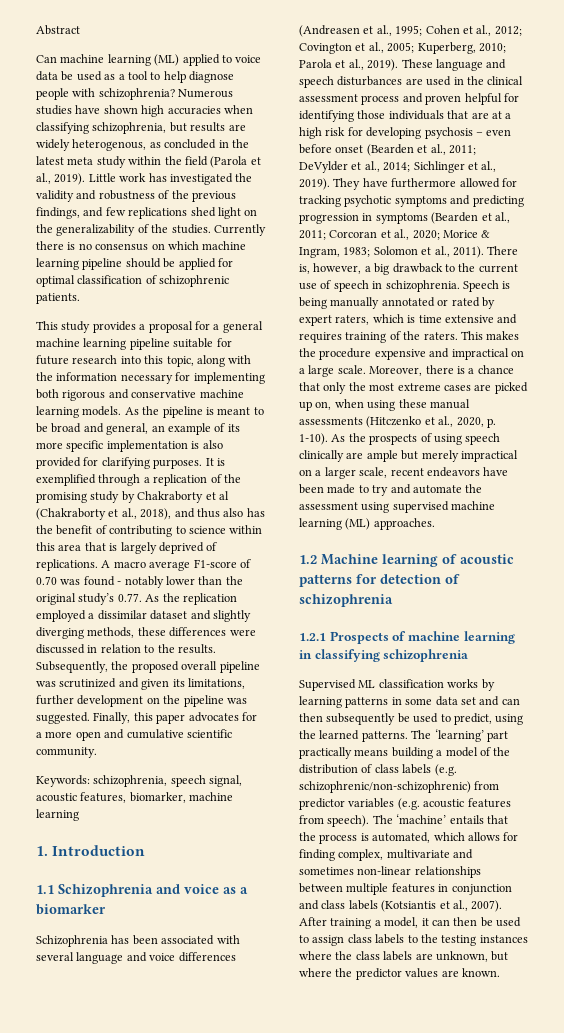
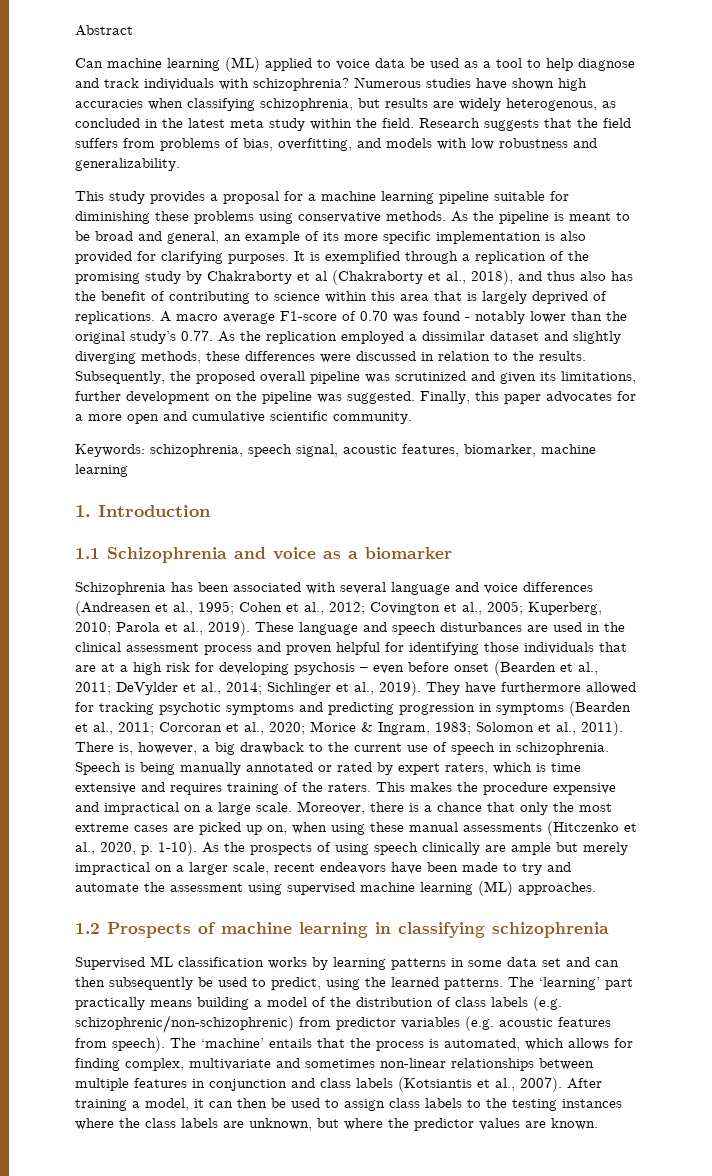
[36,88,69,100] people -> [75,78,214,90] and track individuals
[184,156,261,168] [36,173,253,185] [36,190,236,202] [36,207,258,219] [36,224,266,236] [36,241,247,251] [36,258,233,270] [36,275,230,287] [36,293,80,304] field (Parola et al., 2019). Little work has investigated the validity and robustness of the previous findings, and few replications shed light on the generalizability of the studies. Currently there is no consensus on which machine learning pipeline should be applied for optimal classification of schizophrenic patients. -> [382,118,631,131] [75,138,597,151] [75,158,180,171] field. Research suggests that the field suffers from problems of bias, overfitting, and models with low robustness and generalizability.
[222,321,263,333] general -> (316, 197) none
[36,355,252,367] [36,372,265,384] [36,389,244,401] [36,406,122,418] future research into this topic, along with the information necessary for implementing both rigorous and conservative machine learning models. -> [75,211,446,224] diminishing these problems using conservative methods.
[321,554,514,567] [299,574,460,587] [299,594,393,607] [299,633,326,641] Machine learning of acoustic patterns for detection of schizophrenia // 1.2.1 -> (100, 928) none

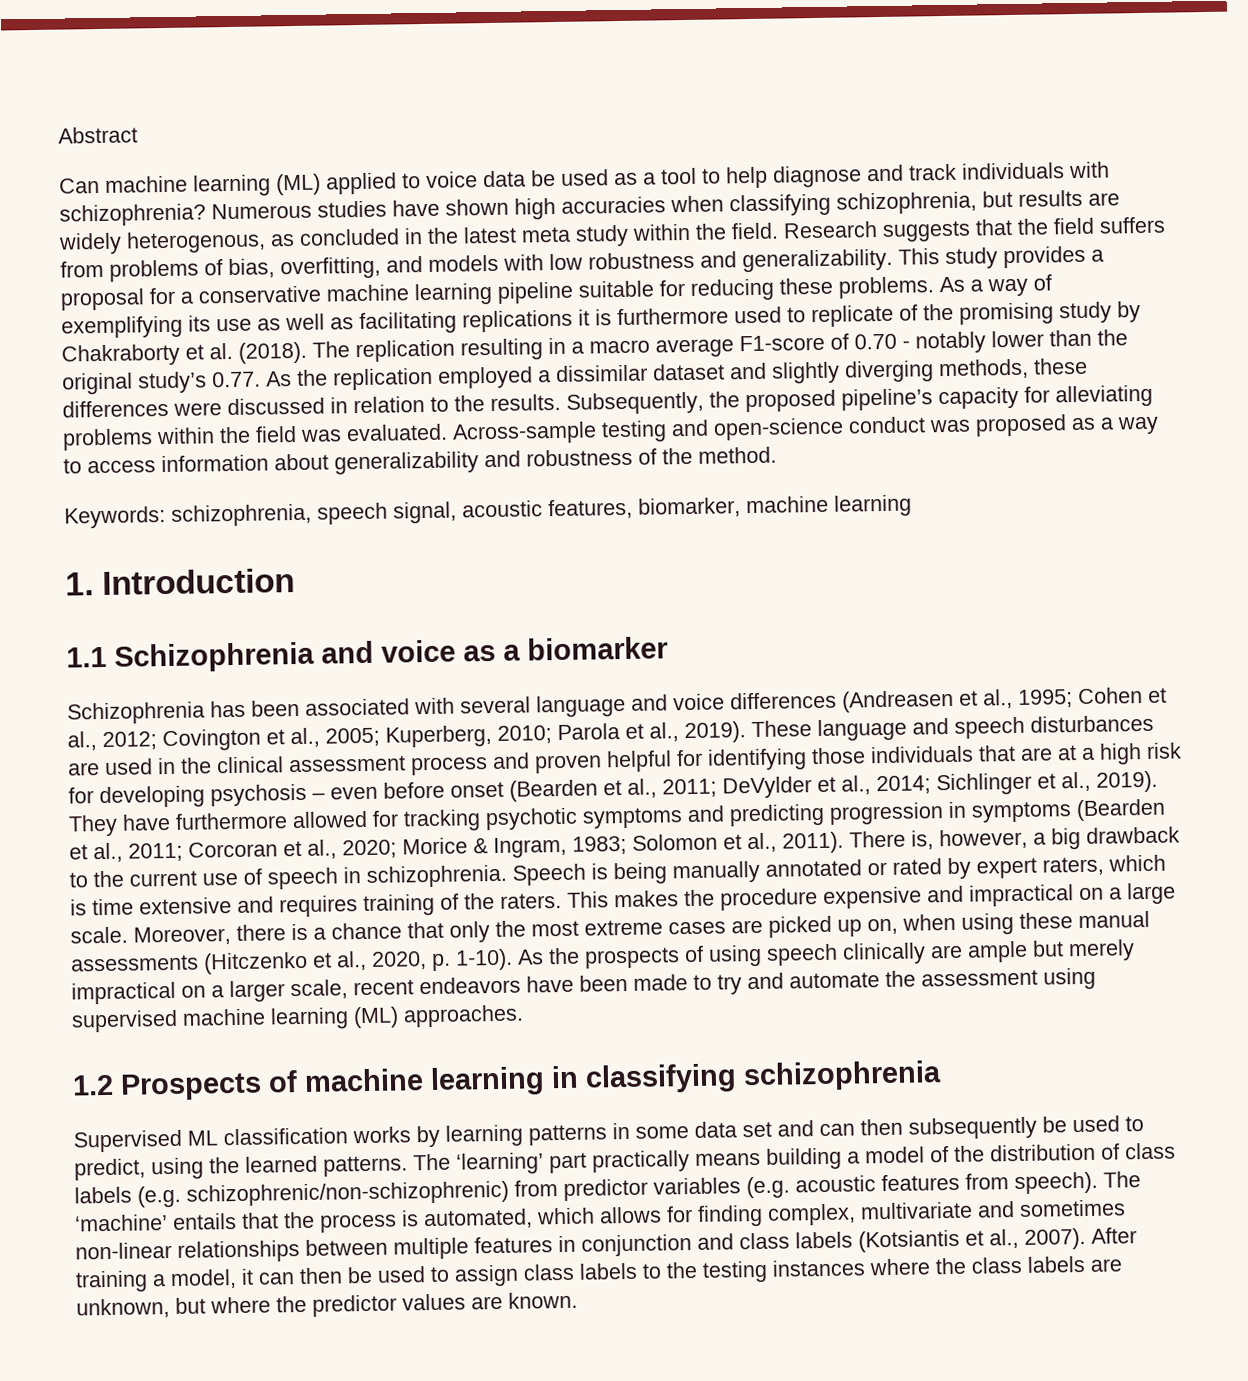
(180, 164) // -> (893, 260) none
(316, 197) none -> [198,285,321,304] conservative
[75,211,630,224] [75,231,586,244] [75,251,546,264] diminishing these problems using conservative methods. As the pipeline is meant to be broad and general, an example of its more specific implementation is also provided for clarifying purposes. It is exemplified through a replication -> [690,274,1052,301] [61,304,894,339] reducing these problems. As a way of exemplifying its use as well as facilitating replications it is furthermore used to replicate
[315,270,633,285] [75,291,607,304] [75,311,171,324] al (Chakraborty et al., 2018), and thus also has the benefit of contributing to science within this area that is largely deprived of replications. A -> [209,337,584,364] al. (2018). The replication resulting in a
[393,311,460,323] was found -> (897, 341) none
[260,371,636,384] [75,391,636,404] [75,411,412,424] overall pipeline was scrutinized and given its limitations, further development on the pipeline was suggested. Finally, this paper advocates for a more open and cumulative scientific community. -> [841,384,1153,411] [62,414,1159,451] [63,446,777,475] pipeline’s capacity for alleviating problems within the field was evaluated. Across-sample testing and open-science conduct was proposed as a way to access information about generalizability and robustness of the method.

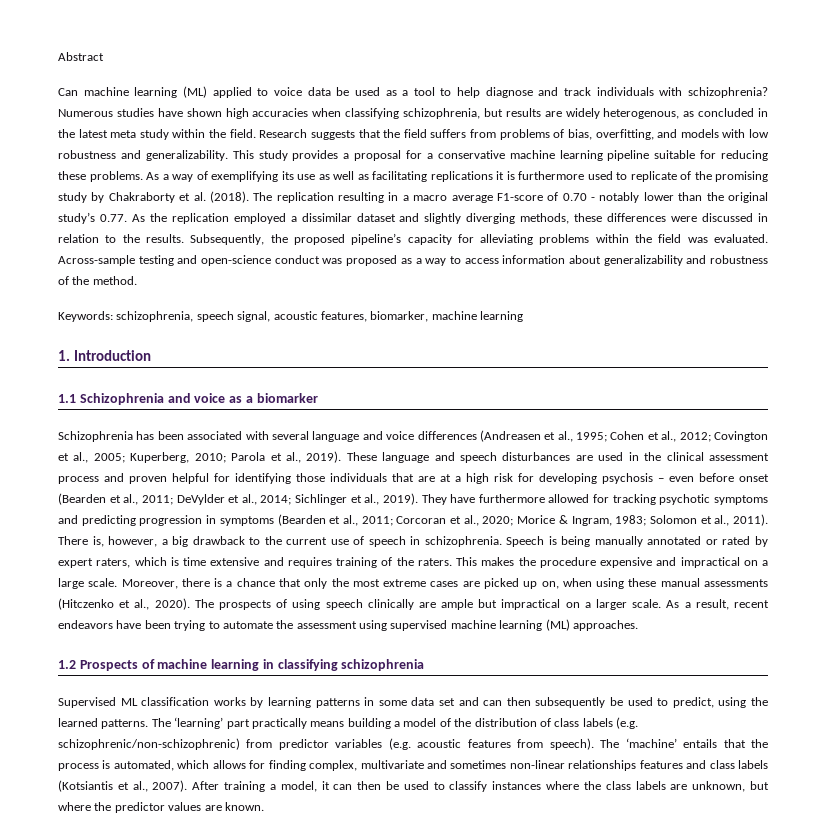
[371,947,580,971] 2020, p. 1-10). As the -> [154,598,214,610] 2020). The
[1068,939,1135,962] merely -> (498, 603) none
[290,972,784,1000] scale, recent endeavors have been made to try and -> [632,599,769,610] [58,620,220,631] scale. As a result, recent endeavors have been trying to
[305,1234,692,1260] between multiple features in conjunction -> [639,760,683,769] features
[454,1260,768,1287] assign class labels to the testing -> [449,781,488,792] classify

